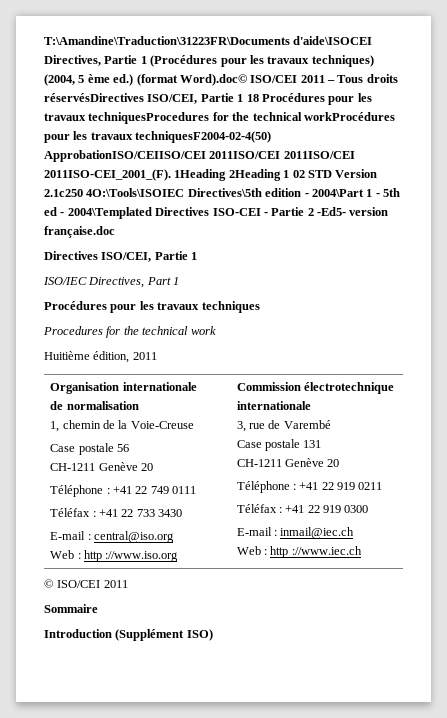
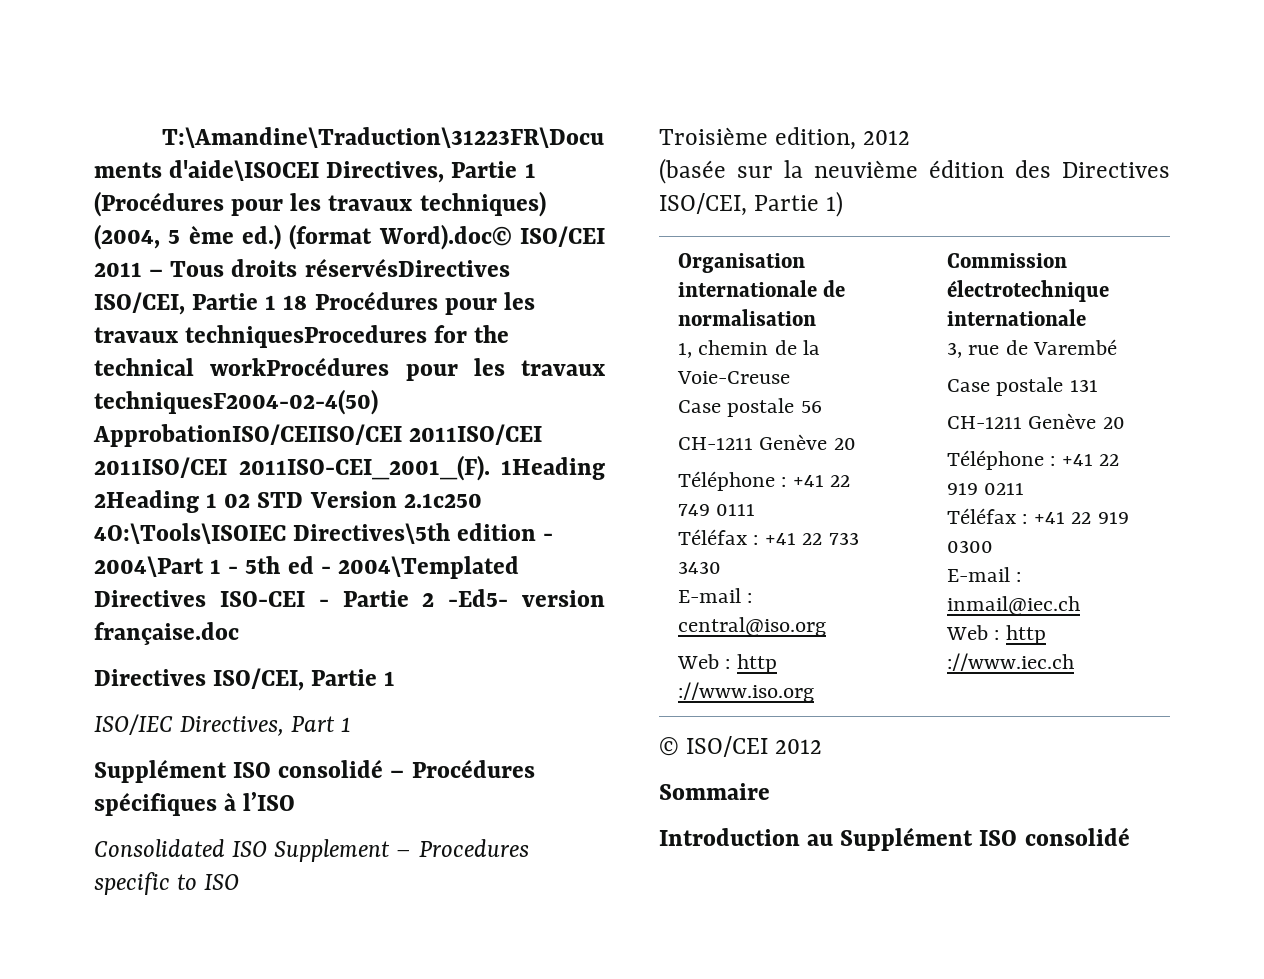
[44,301,260,313] [43,326,216,338] [44,351,157,363] Procédures pour les travaux techniques // Procedures for the technical work // Huitième édition, 2011 -> [94,759,535,783] [94,792,296,816] [94,839,529,862] [94,872,240,895] [659,127,911,150] [659,158,1170,184] [659,191,844,217] Supplément ISO consolidé – Procédures spécifiques à l’ISO // Consolidated ISO Supplement – Procedures specific to ISO // Troisième edition, 2012 // (basée sur la neuvième édition des Directives ISO/CEI, Partie 1)
[103,580,128,588] 2011 -> [775,739,823,754] 2012
[115,629,213,641] (Supplément ISO) -> [807,827,1130,851] au Supplément ISO consolidé

